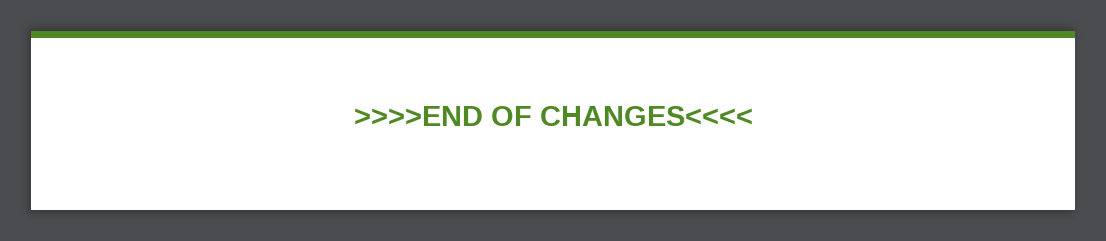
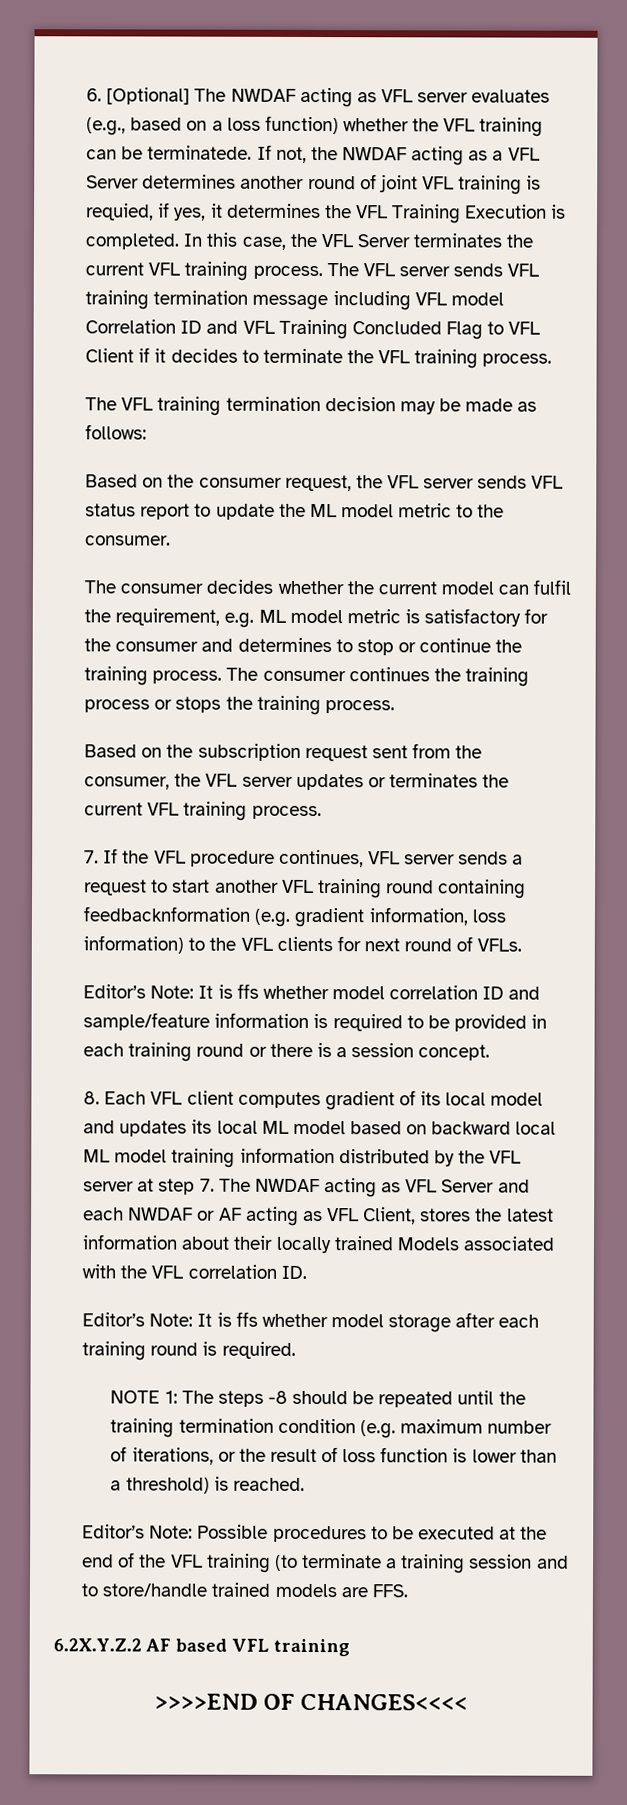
(353, 116) none -> [86,87,551,108] [86,115,544,137] [86,144,541,166] [86,174,542,195] [86,202,567,224] [85,232,534,250] [85,261,541,281] [85,290,504,311] [85,319,542,340] [85,347,553,369] [85,396,538,416] [85,424,148,440] [85,474,565,492] [85,503,505,520] [85,535,172,546] [84,579,572,595] [84,608,549,628] [84,637,523,656] [84,666,529,687] [84,695,395,716] [84,743,483,762] [84,773,510,791] [84,801,322,821] [84,848,524,868] [84,879,527,899] [83,906,506,928] [83,935,523,954] [83,983,541,1000] [83,1012,548,1032] [83,1042,491,1062] [83,1090,544,1111] [83,1119,557,1137] [83,1147,523,1168] [83,1178,530,1198] [83,1206,554,1226] [82,1234,555,1254] [82,1264,307,1279] [82,1311,540,1333] [82,1341,296,1361] [110,1390,526,1408] [110,1418,553,1439] [110,1446,557,1465] [110,1476,305,1494] [82,1524,548,1543] [82,1552,569,1574] [81,1582,408,1598] [53,1638,350,1657] 6. [Optional] The NWDAF acting as VFL server evaluates (e.g., based on a loss function) whether the VFL training can be terminatede. If not, the NWDAF acting as a VFL Server determines another round of joint VFL training is requied, if yes, it determines the VFL Training Execution is completed. In this case, the VFL Server terminates the current VFL training process. The VFL server sends VFL training termination message including VFL model Correlation ID and VFL Training Concluded Flag to VFL Client if it decides to terminate the VFL training process. // The VFL training termination decision may be made as follows: // Based on the consumer request, the VFL server sends VFL status report to update the ML model metric to the consumer. // The consumer decides whether the current model can fulfil the requirement, e.g. ML model metric is satisfactory for the consumer and determines to stop or continue the training process. The consumer continues the training process or stops the training process. // Based on the subscription request sent from the consumer, the VFL server updates or terminates the current VFL training process. // 7. If the VFL procedure continues, VFL server sends a request to start another VFL training round containing feedbacknformation (e.g. gradient information, loss information) to the VFL clients for next round of VFLs. // Editor’s Note: It is ffs whether model correlation ID and sample/feature information is required to be provided in each training round or there is a session concept. // 8. Each VFL client computes gradient of its local model and updates its local ML model based on backward local ML model training information distributed by the VFL server at step 7. The NWDAF acting as VFL Server and each NWDAF or AF acting as VFL Client, stores the latest information about their locally trained Models associated with the VFL correlation ID. // Editor’s Note: It is ffs whether model storage after each training round is required. // NOTE 1: The steps -8 should be repeated until the training termination condition (e.g. maximum number of iterations, or the result of loss function is lower than a threshold) is reached. // Editor’s Note: Possible procedures to be executed at the end of the VFL training (to terminate a training session and to store/handle trained models are FFS. // 6.2X.Y.Z.2 AF based VFL training //

